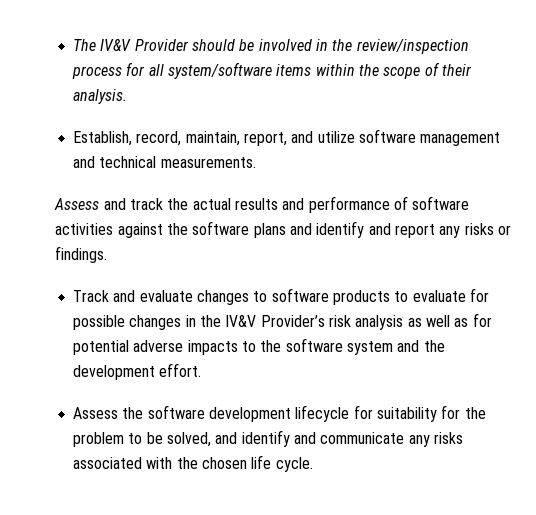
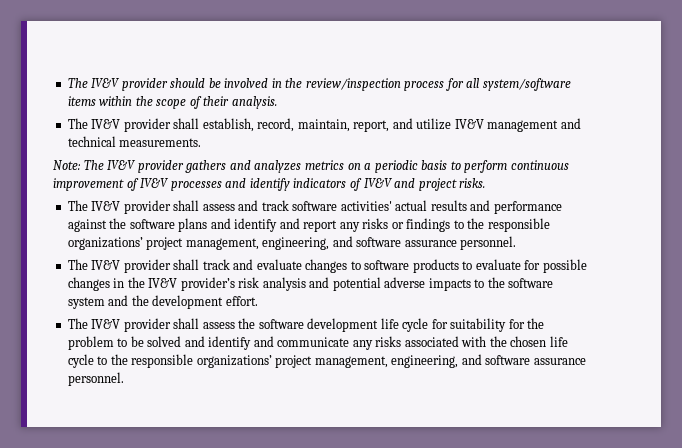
[72,39,189,51] The IV&V Provider -> [67,78,168,91] The IV&V provider
[72,131,132,146] Establish, -> [67,118,254,132] The IV&V provider shall establish,
[358,129,416,143] software -> [454,119,484,129] IV&V
[54,198,189,210] Assess and track the -> [53,160,569,173] [53,178,486,191] [67,200,392,214] Note: The IV&V provider gathers and analyzes metrics on a periodic basis to perform continuous improvement of IV&V processes and identify indicators of IV&V and project risks. // The IV&V provider shall assess and track software activities'
[393,196,470,210] [55,223,114,235] of software activities -> (562, 207) none
[55,246,108,263] [72,290,109,302] findings. // Track -> [406,218,550,232] [67,236,517,250] [67,259,230,273] findings to the responsible organizations’ project management, engineering, and software assurance personnel. // The IV&V provider shall track
[260,315,325,327] Provider’s -> [180,277,235,291] provider’s
[407,313,492,327] as well as for -> [309,277,330,288] and
[72,407,118,419] Assess -> [67,318,235,332] The IV&V provider shall assess
[295,405,350,422] lifecycle -> [380,318,429,332] life cycle
[166,432,211,447] solved, -> [147,336,182,347] solved
[275,457,313,472] cycle. -> [67,354,586,368] [67,372,124,386] cycle to the responsible organizations’ project management, engineering, and software assurance personnel.

